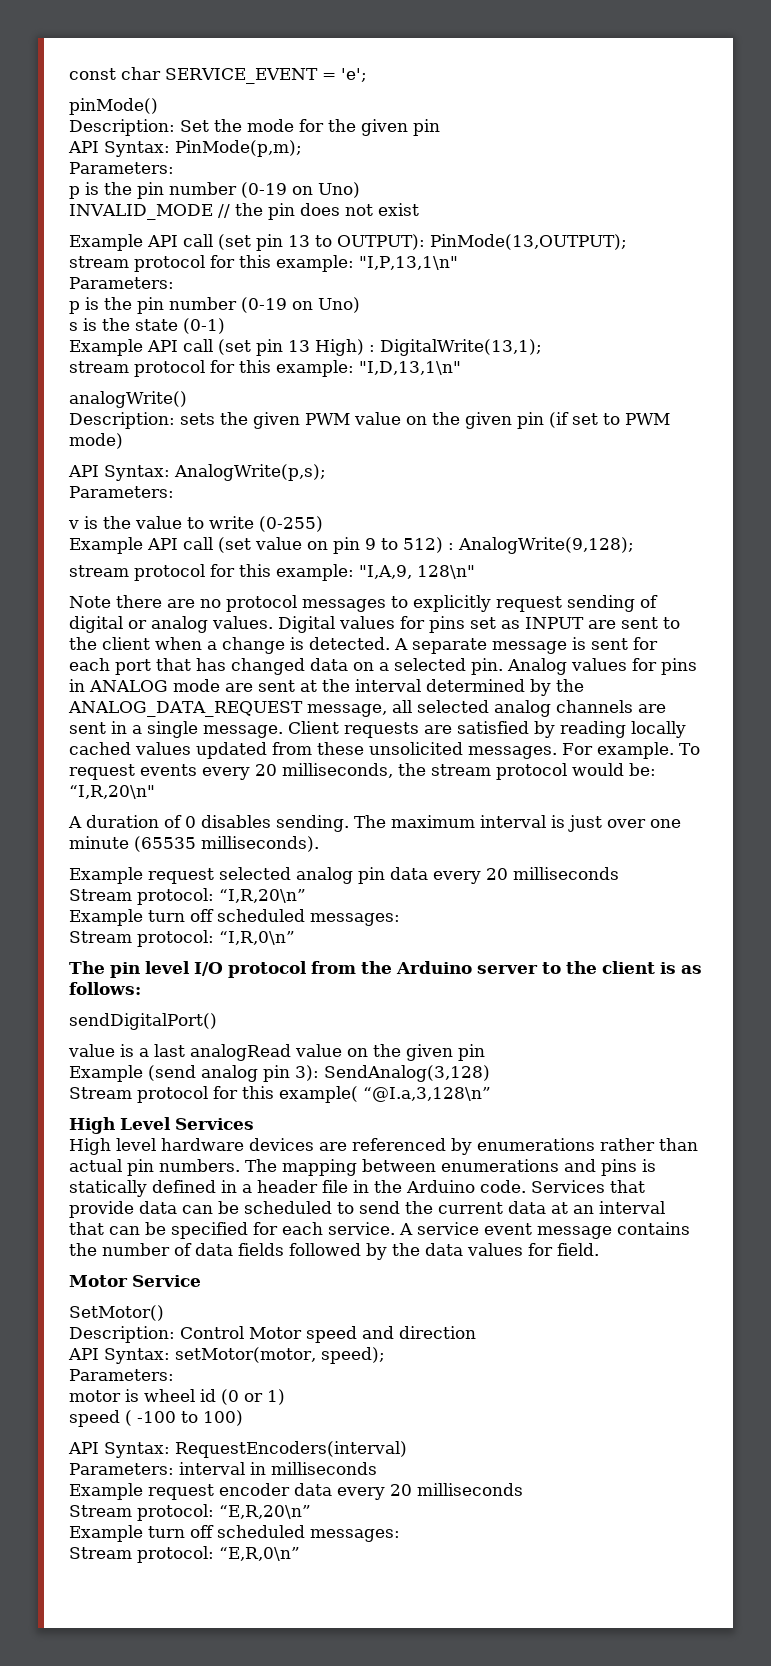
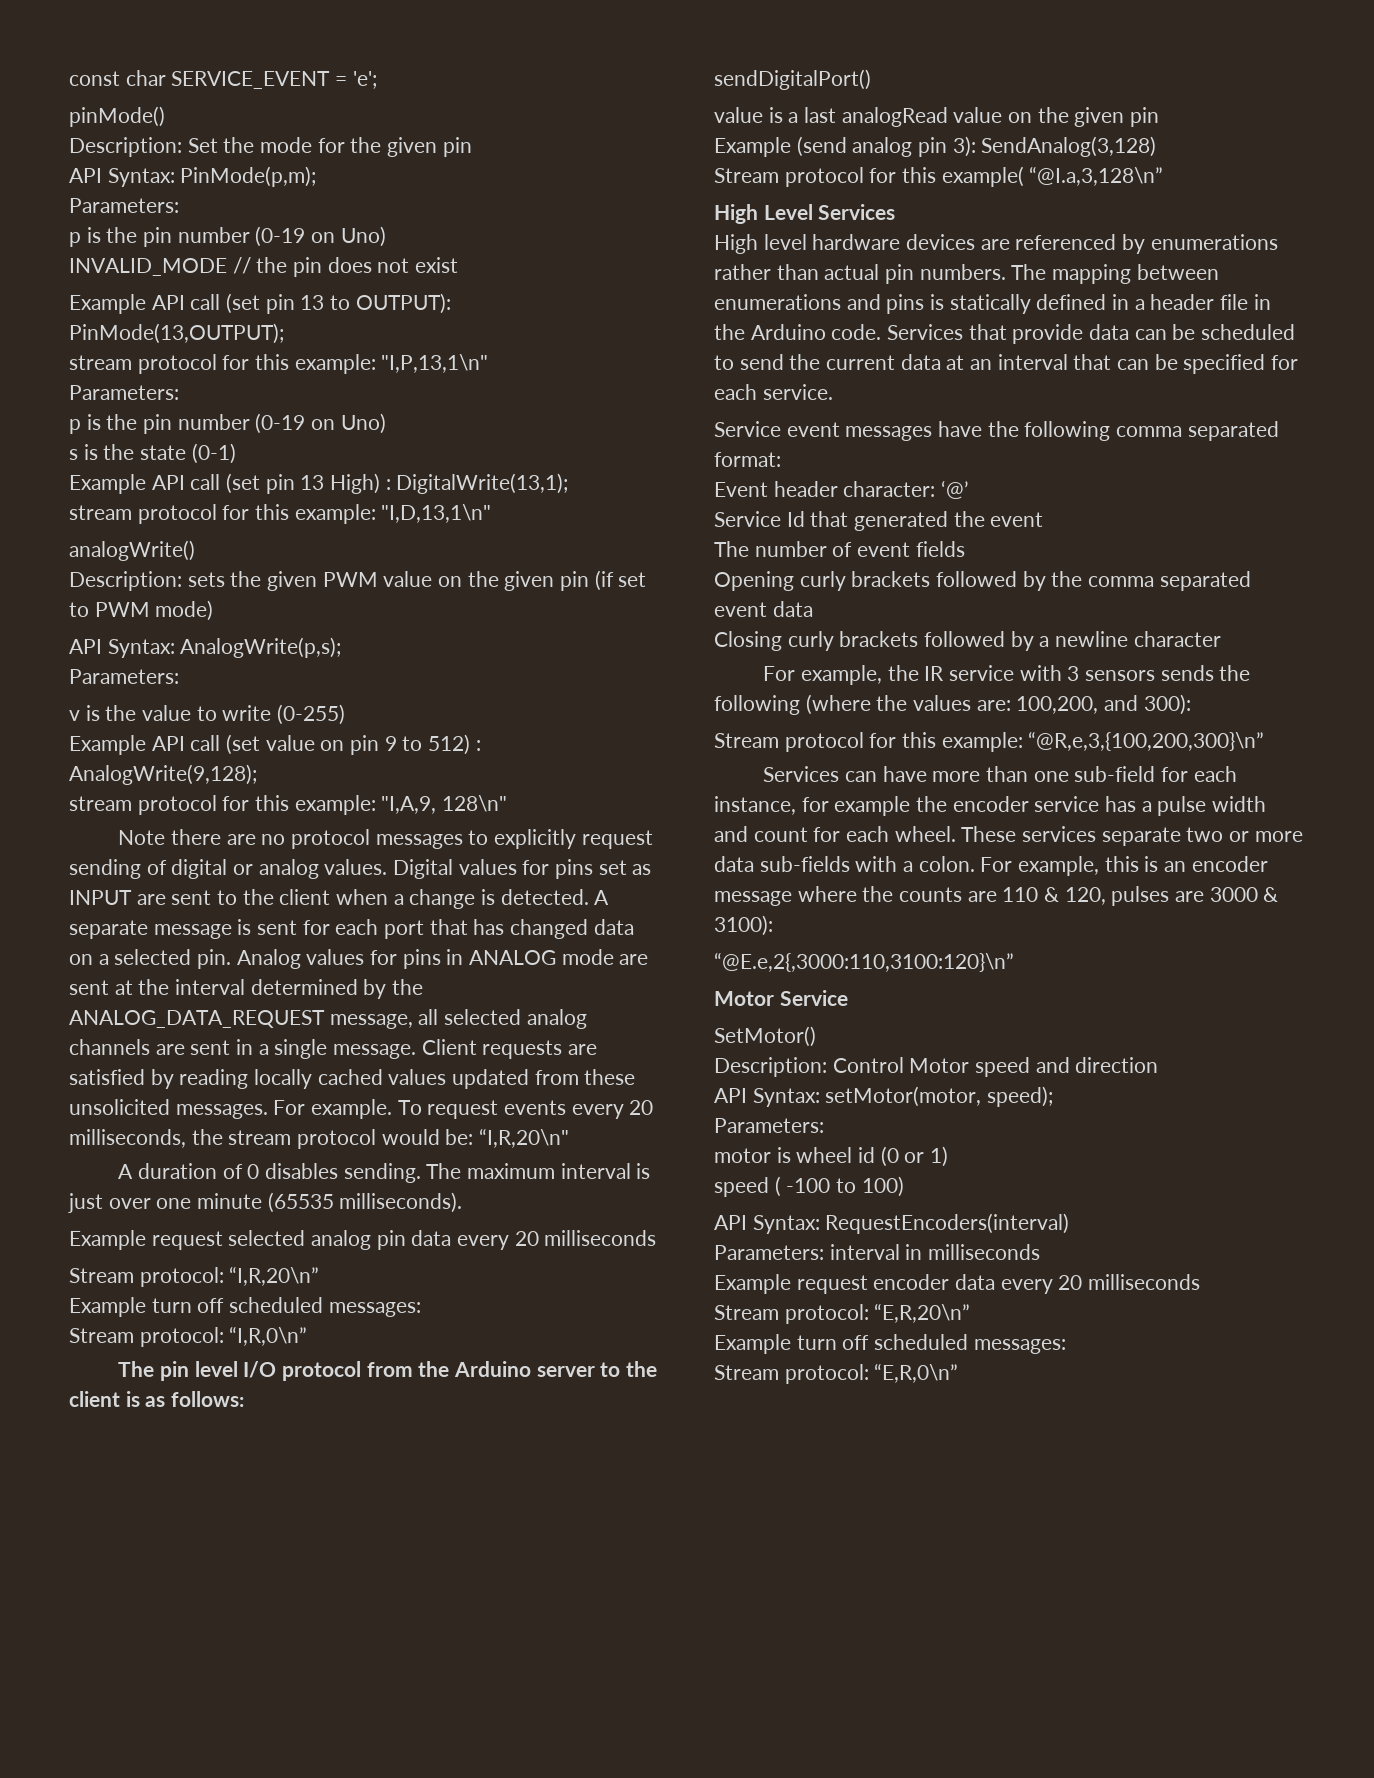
[399,1222,690,1239] [69,1243,97,1256] A service event message contains the -> [714,421,1279,441] [714,452,781,467] [714,480,969,499] [714,511,1044,531] [714,541,749,557] // Service event messages have the following comma separated format: // Event header character: ‘@’ // Service Id that generated the event // The
[195,1243,233,1256] data -> [857,542,911,557] event
[289,1243,599,1260] followed by the data values for field. -> [714,571,1251,591] [714,601,813,617] [714,631,1221,651] [763,665,1251,685] [714,694,1191,715] [714,731,1265,752] [763,766,1237,782] [714,796,1267,816] [714,826,1303,846] [714,856,1268,876] [714,886,1279,906] [714,915,773,936] [714,952,1014,972] // Opening curly brackets followed by the comma separated event data // Closing curly brackets followed by a newline character // For example, the IR service with 3 sensors sends the following (where the values are: 100,200, and 300): // Stream protocol for this example: “@R,e,3,{100,200,300}\n” // Services can have more than one sub-field for each instance, for example the encoder service has a pulse width and count for each wheel. These services separate two or more data sub-fields with a colon. For example, this is an encoder message where the counts are 110 & 120, pulses are 3000 & 3100): // “@E.e,2{,3000:110,3100:120}\n”

